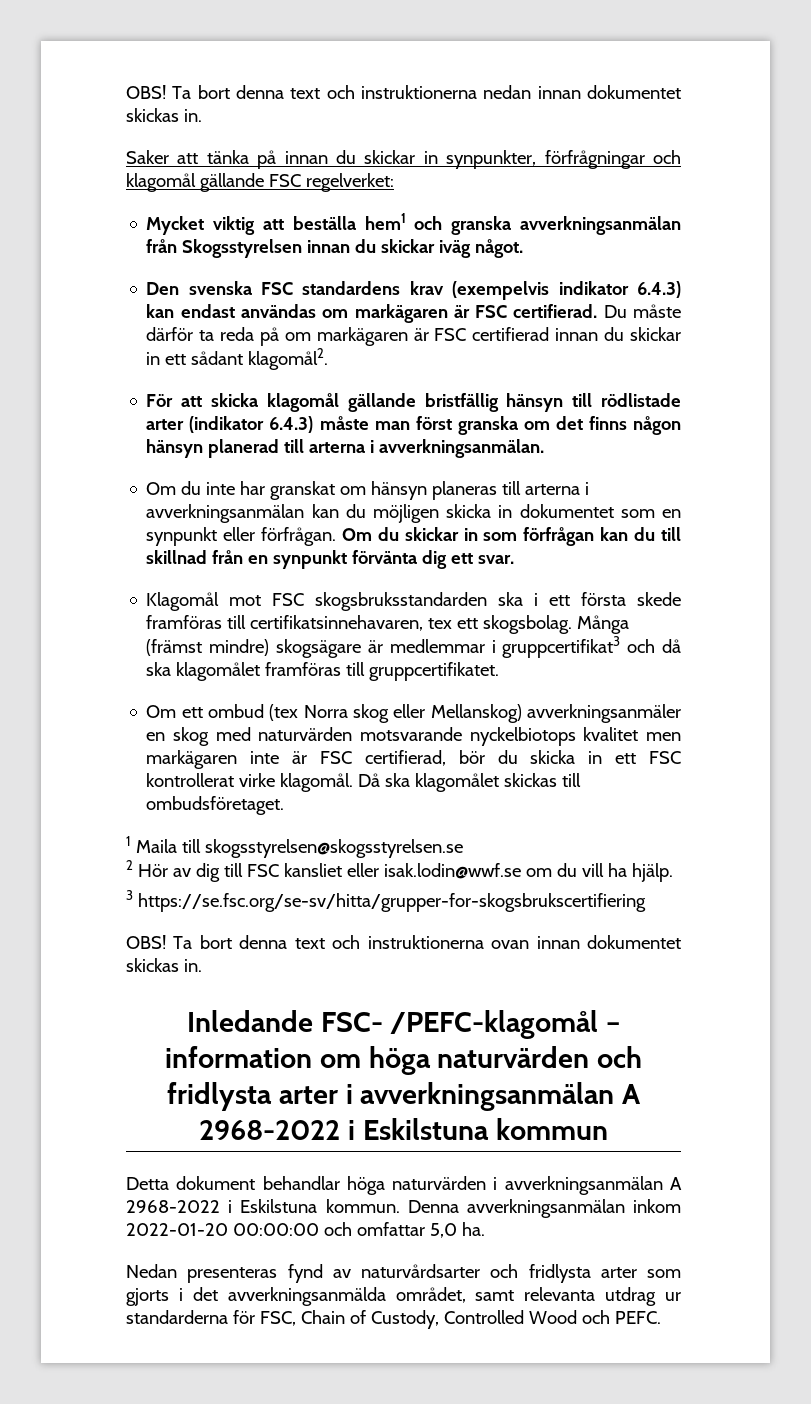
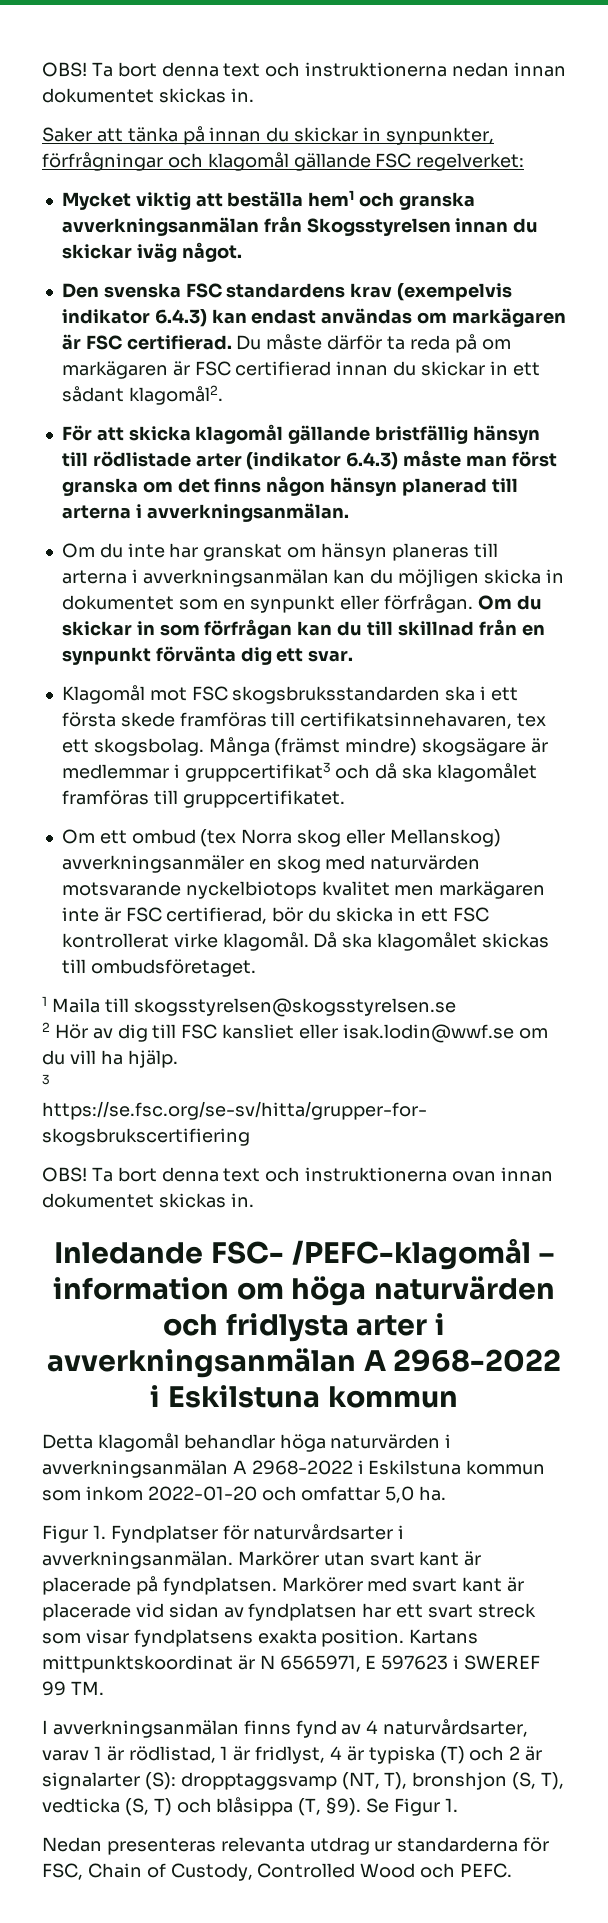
[176,1176,256,1190] dokument -> [97,1433,179,1452] klagomål
[325,1199,625,1218] kommun. Denna avverkningsanmälan -> [466,1460,546,1475] [42,1490,81,1501] kommun som
[232,1223,319,1236] 00:00:00 -> (257, 1493) none
[126,1264,681,1283] [126,1287,515,1306] Nedan presenteras fynd av naturvårdsarter och fridlysta arter som gjorts i det avverkningsanmälda området, samt -> [42,1524,405,1543] [42,1551,482,1569] [42,1576,525,1595] [42,1603,536,1621] [42,1629,479,1647] [42,1655,541,1673] [42,1681,104,1696] [42,1719,529,1738] [42,1746,543,1764] [42,1772,565,1790] [42,1797,458,1816] [42,1837,216,1855] Figur 1. Fyndplatser för naturvårdsarter i avverkningsanmälan. Markörer utan svart kant är placerade på fyndplatsen. Markörer med svart kant är placerade vid sidan av fyndplatsen har ett svart streck som visar fyndplatsens exakta position. Kartans mittpunktskoordinat är N 6565971, E 597623 i SWEREF 99 TM. // I avverkningsanmälan finns fynd av 4 naturvårdsarter, varav 1 är rödlistad, 1 är fridlyst, 4 är typiska (T) och 2 är signalarter (S): dropptaggsvamp (NT, T), bronshjon (S, T), vedticka (S, T) och blåsippa (T, §9). Se Figur 1. // Nedan presenteras

